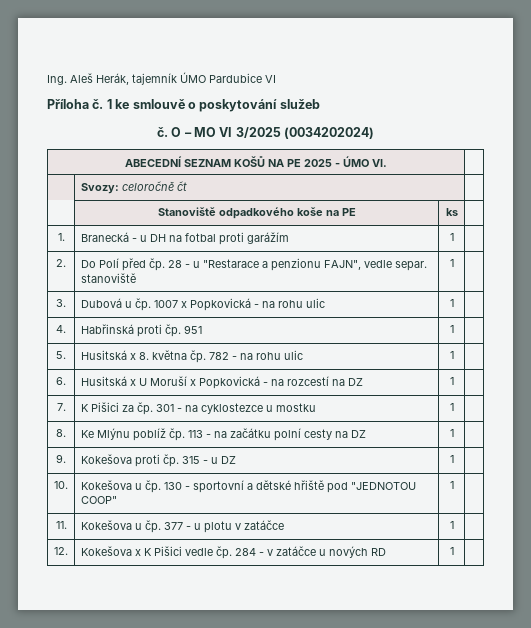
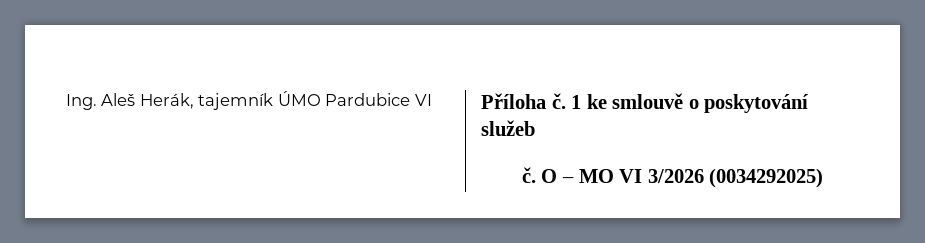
[235,127,375,139] [124,156,387,167] [80,181,187,194] [157,207,356,219] [445,208,458,216] [57,233,65,241] [80,232,289,245] [449,233,454,241] [56,259,66,267] [80,258,427,271] [80,273,136,283] [449,259,454,267] [56,299,66,307] [80,298,325,311] [449,299,454,307] [56,325,66,333] [80,324,202,337] [449,325,454,333] [56,351,66,359] [80,350,303,363] [449,351,454,359] [56,377,66,385] [80,376,363,389] [449,377,454,385] [56,403,66,411] [80,402,316,415] [449,403,454,411] [56,429,66,437] [80,428,366,441] [449,429,454,437] [56,454,66,463] [80,454,236,467] [449,455,454,463] [54,481,68,489] [80,480,416,493] [80,496,117,504] [449,481,454,489] [55,521,67,529] [80,520,284,533] [449,521,454,529] [54,547,68,555] [80,546,386,559] [449,547,454,555] 3/2025 (0034202024) // ABECEDNÍ SEZNAM KOŠŮ NA PE 2025 - ÚMO VI. | // | Svozy: celoročně čt | // | Stanoviště odpadkového koše na PE | ks | // 1. | Branecká - u DH na fotbal proti garážím | 1 | // 2. | Do Polí před čp. 28 - u "Restarace a penzionu FAJN", vedle separ. stanoviště | 1 | // 3. | Dubová u čp. 1007 x Popkovická - na rohu ulic | 1 | // 4. | Habřinská proti čp. 951 | 1 | // 5. | Husitská x 8. května čp. 782 - na rohu ulic | 1 | // 6. | Husitská x U Moruší x Popkovická - na rozcestí na DZ | 1 | // 7. | K Pišici za čp. 301 - na cyklostezce u mostku | 1 | // 8. | Ke Mlýnu poblíž čp. 113 - na začátku polní cesty na DZ | 1 | // 9. | Kokešova proti čp. 315 - u DZ | 1 | // 10. | Kokešova u čp. 130 - sportovní a dětské hřiště pod "JEDNOTOU COOP" | 1 | // 11. | Kokešova u čp. 377 - u plotu v zatáčce | 1 | // 12. | Kokešova x K Pišici vedle čp. 284 - v zatáčce u nových RD | 1 | -> [647,168,824,188] 3/2026 (0034292025)

